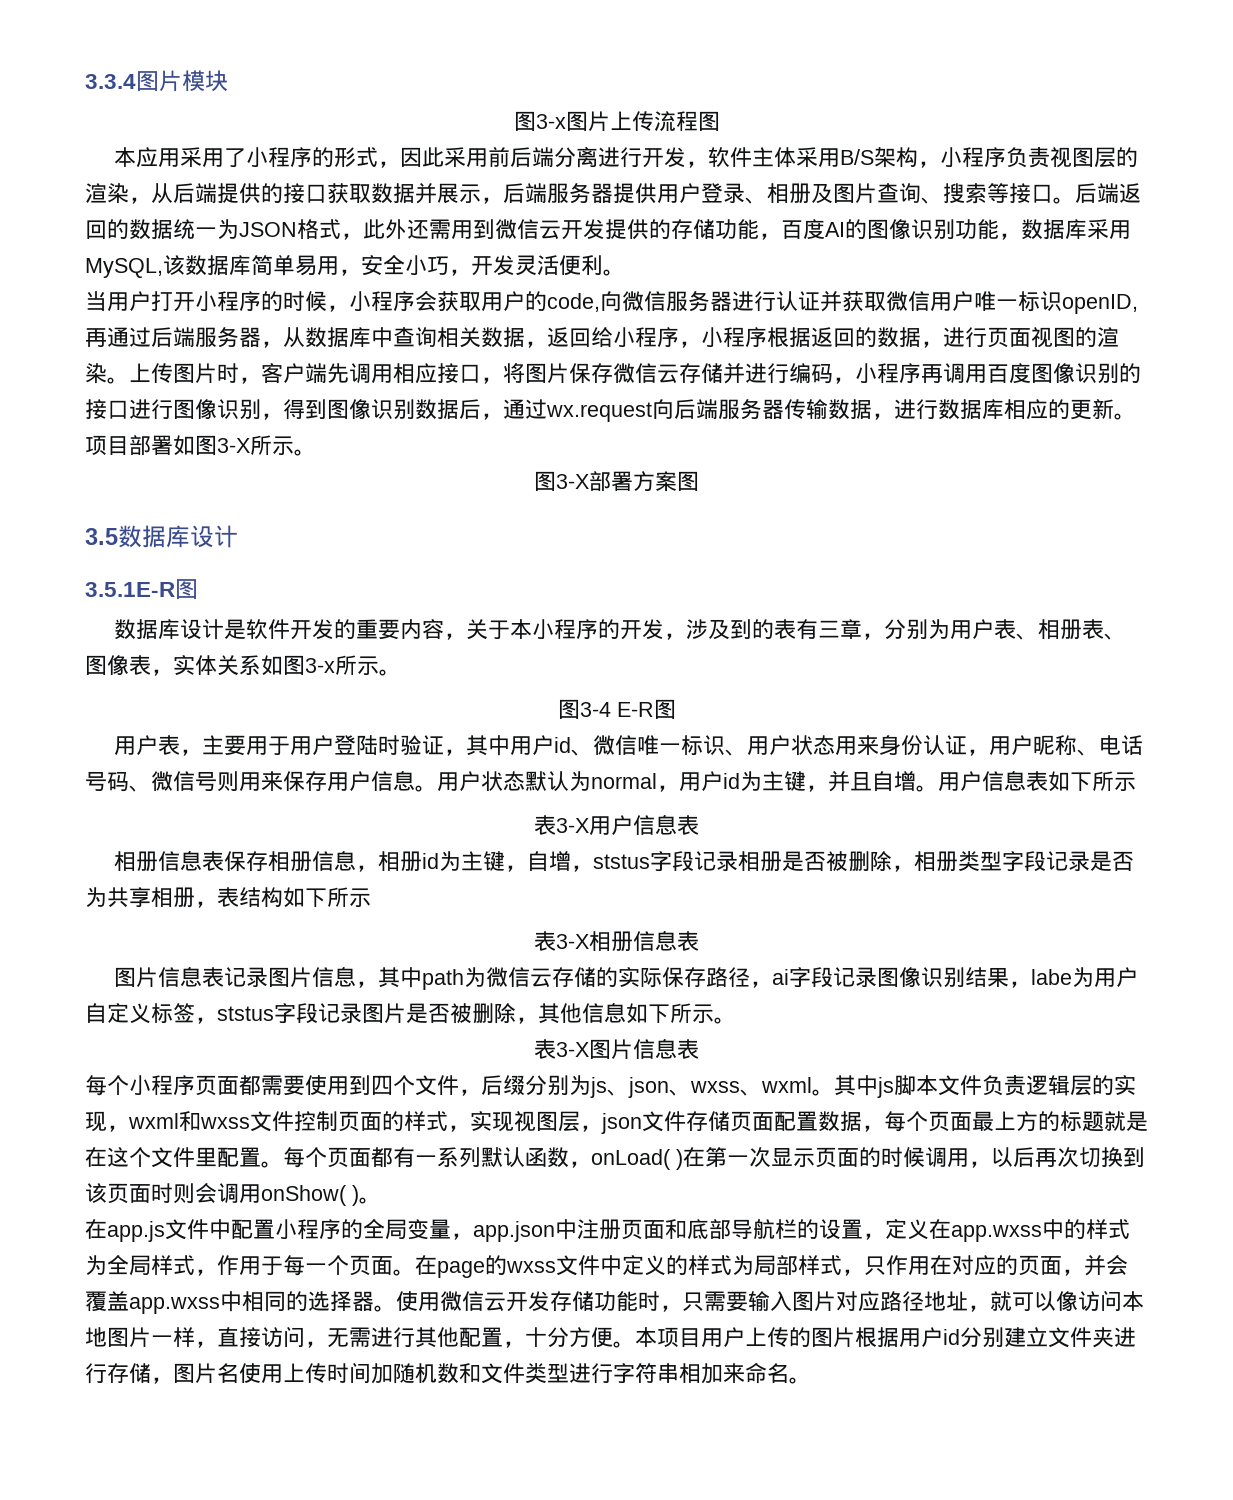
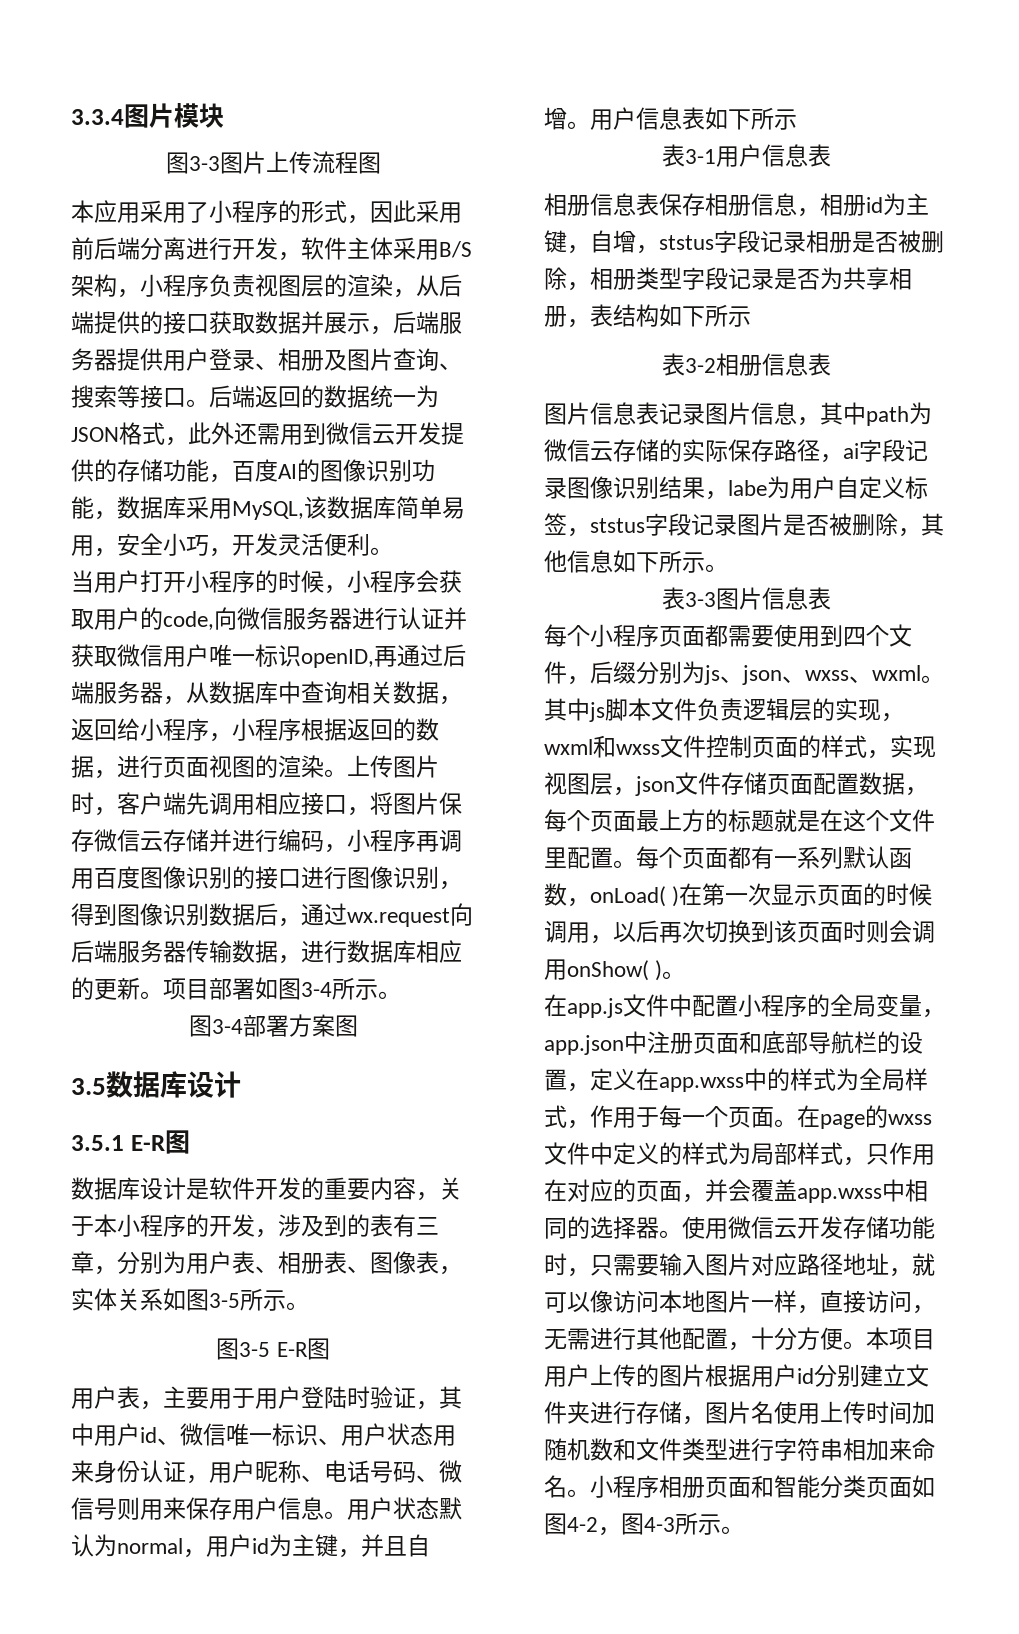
[535,114,566,129] 3-x -> [188,156,220,171] 3-3
[217,435,316,456] [534,471,589,491] 3-X所示。 // 图3-X -> [301,977,401,1000] [188,1015,243,1037] 3-4所示。 // 图3-4
[85,582,175,597] 3.5.1E-R -> [71,1135,165,1151] 3.5.1 E-R
[305,655,401,676] [557,699,611,719] 3-x所示。 // 图3-4 -> [209,1288,309,1311] [216,1338,271,1360] 3-5所示。 // 图3-5
[556,818,589,833] 3-X -> [684,149,716,164] 3-1
[556,934,589,949] 3-X -> [684,358,716,373] 3-2
[556,1042,589,1057] 3-X -> [684,592,716,607] 3-3
(811, 1380) none -> [590,1475,935,1498] [544,1512,744,1536] 小程序相册页面和智能分类页面如图4-2，图4-3所示。

